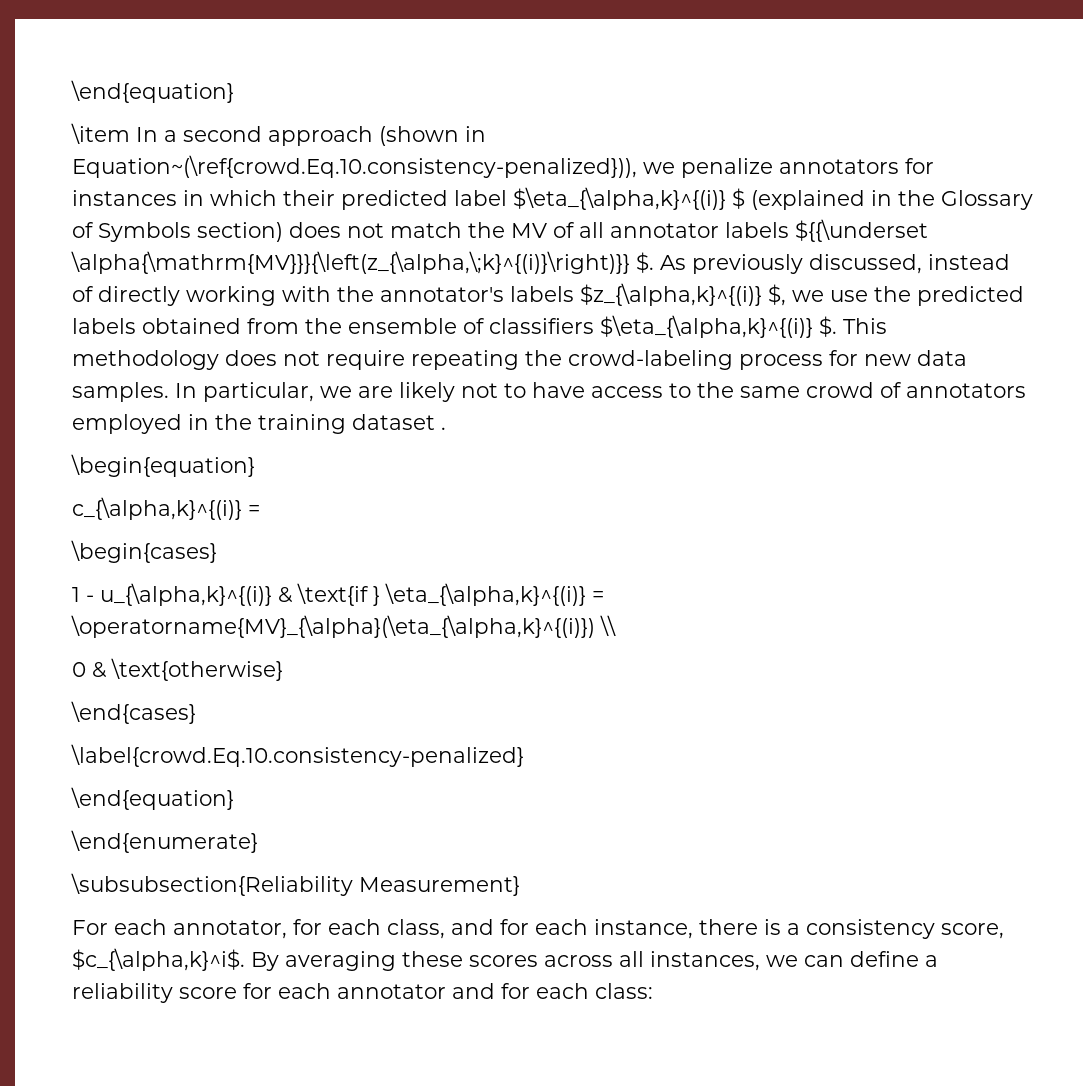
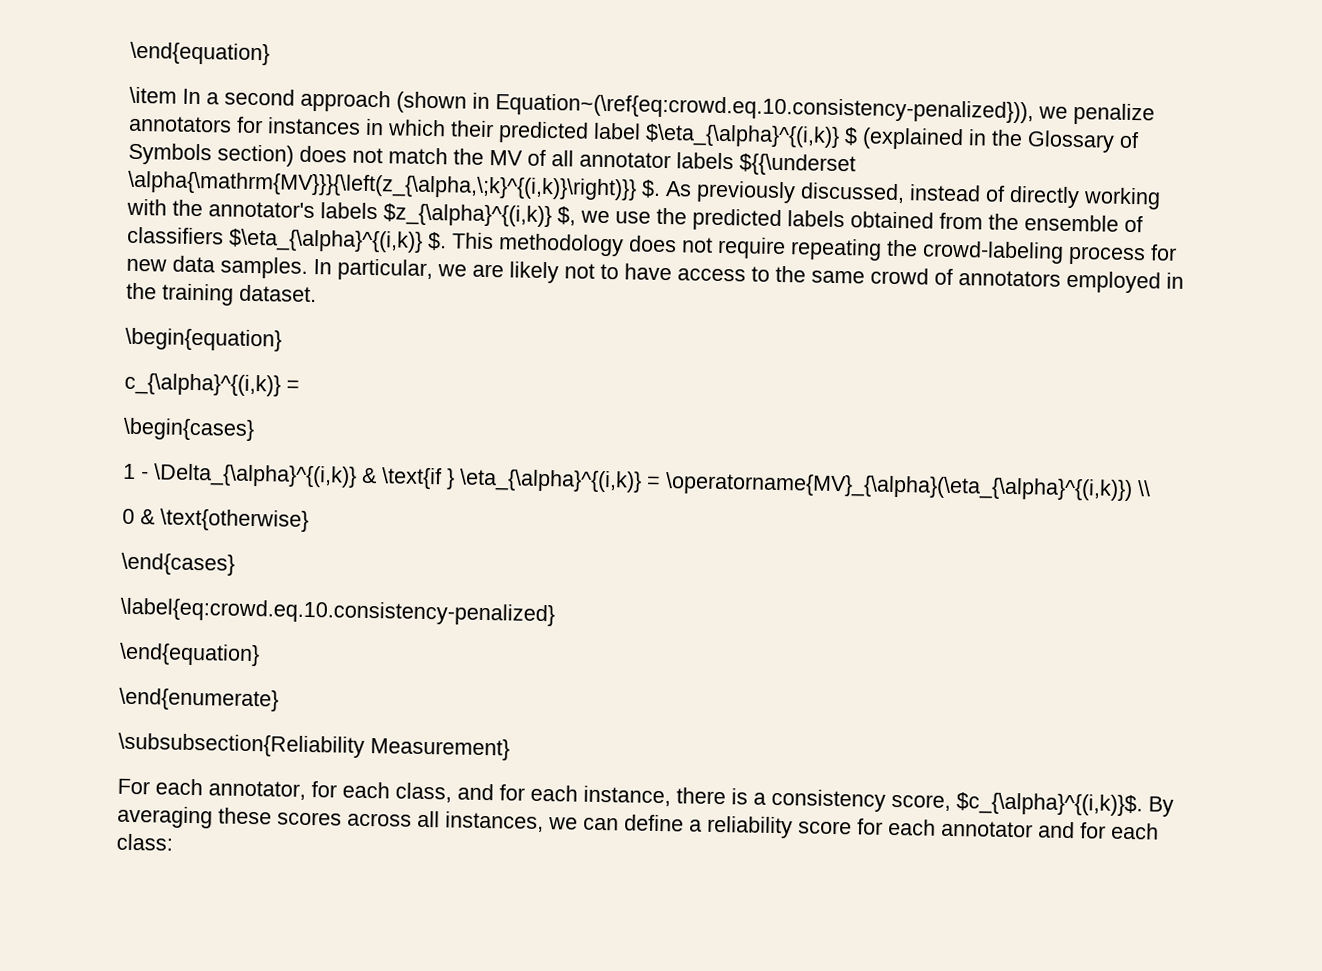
[72,155,637,178] Equation~(\ref{crowd.Eq.10.consistency-penalized})), -> [495,93,1034,124] Equation~(\ref{eq:crowd.eq.10.consistency-penalized})),
[513,187,726,210] $\eta_{\alpha,k}^{(i)} -> [645,123,840,148] $\eta_{\alpha}^{(i,k)}
[71,251,630,274] \alpha{\mathrm{MV}}}{\left(z_{\alpha,\;k}^{(i)}\right)}} -> [127,170,637,201] \alpha{\mathrm{MV}}}{\left(z_{\alpha,\;k}^{(i,k)}\right)}}
[580,283,762,306] $z_{\alpha,k}^{(i)} -> [383,203,552,228] $z_{\alpha}^{(i,k)}
[600,315,813,338] $\eta_{\alpha,k}^{(i)} -> [228,228,423,253] $\eta_{\alpha}^{(i,k)}
[352,414,446,430] dataset . -> [239,284,317,303] dataset.
[72,497,242,520] c_{\alpha,k}^{(i)} -> [124,372,281,397] c_{\alpha}^{(i,k)}
[100,583,272,606] u_{\alpha,k}^{(i)} -> [153,463,357,488] \Delta_{\alpha}^{(i,k)}
[385,583,604,606] [71,615,595,638] \eta_{\alpha,k}^{(i)} = \operatorname{MV}_{\alpha}(\eta_{\alpha,k}^{(i)}) -> [459,468,1133,502] \eta_{\alpha}^{(i,k)} = \operatorname{MV}_{\alpha}(\eta_{\alpha}^{(i,k)})
[71,744,524,767] \label{crowd.Eq.10.consistency-penalized} -> [120,597,555,627] \label{eq:crowd.eq.10.consistency-penalized}
[72,948,245,971] $c_{\alpha,k}^i$. -> [956,792,1143,817] $c_{\alpha}^{(i,k)}$.

